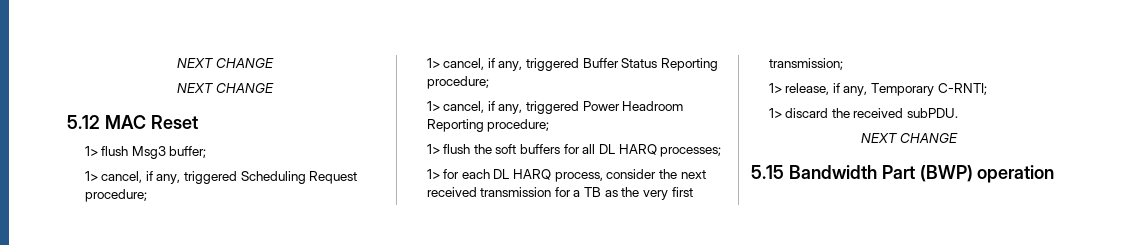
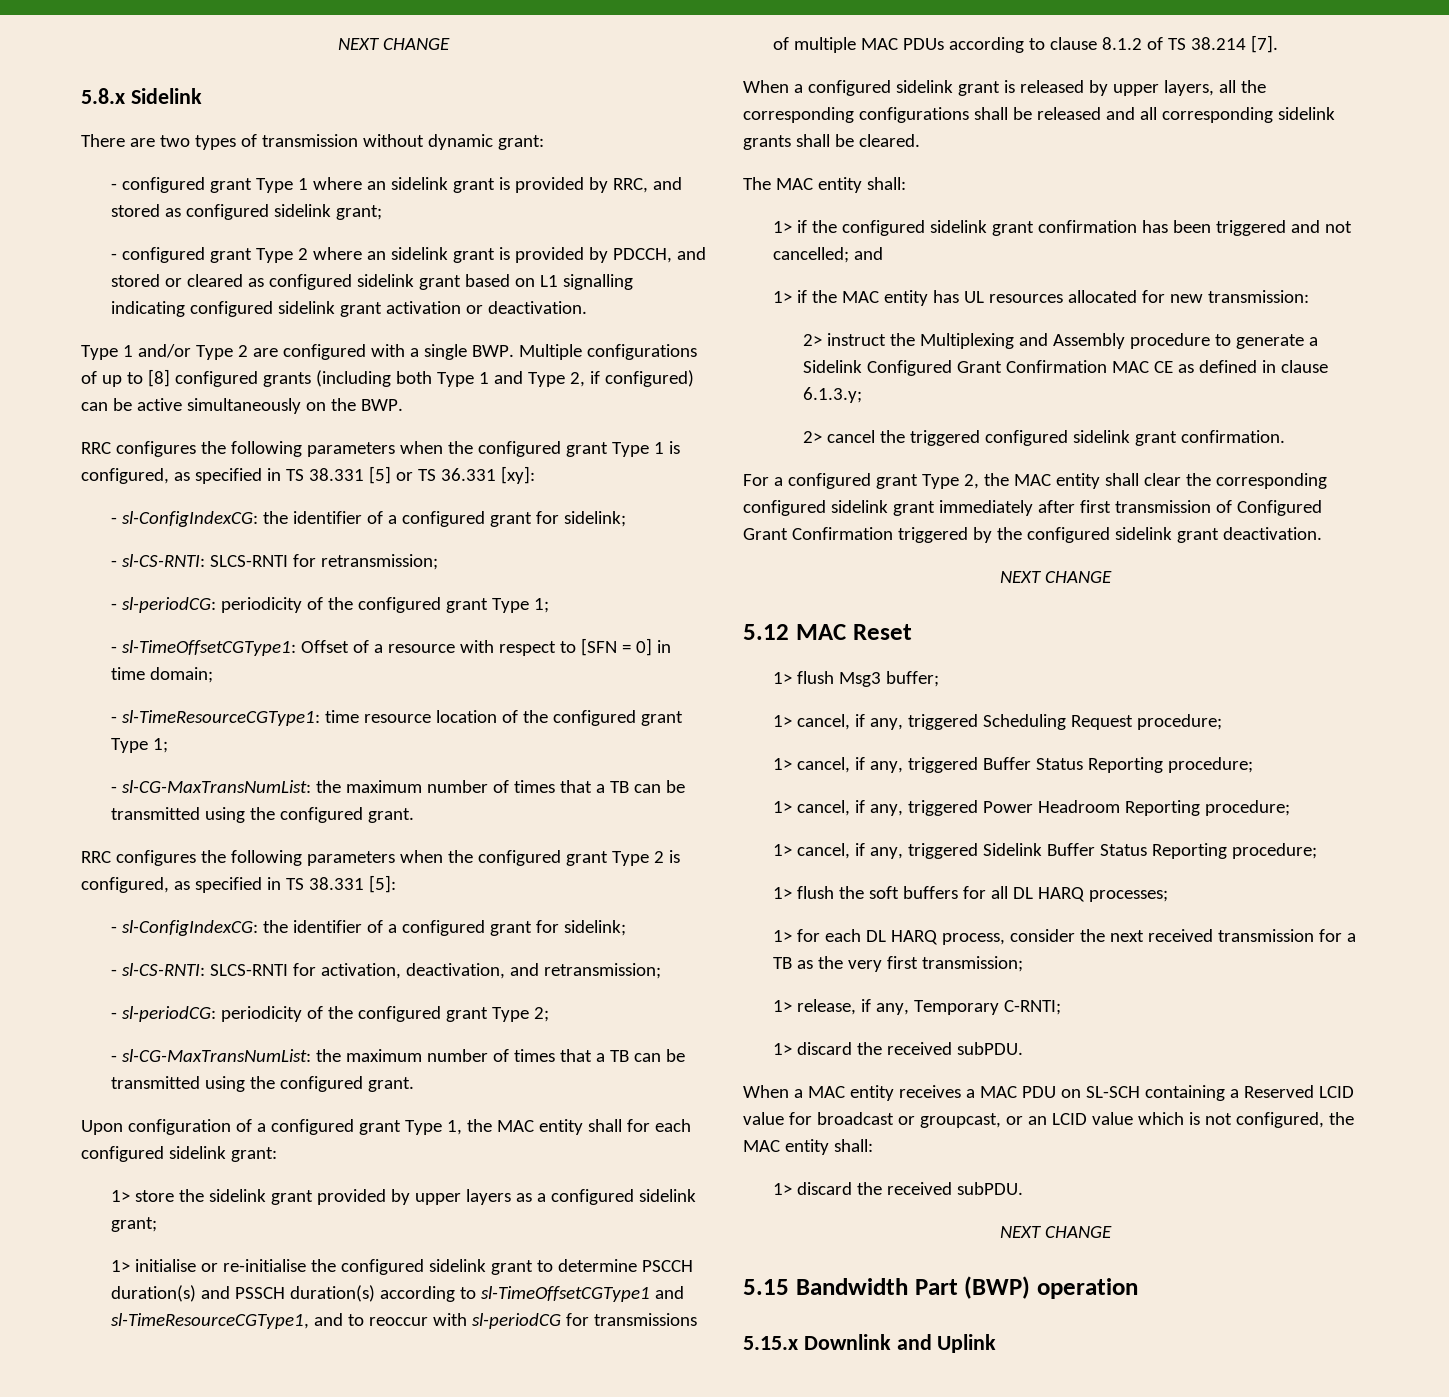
[177,58,274,68] NEXT CHANGE -> [338,38,450,50] [81,88,202,104] [81,134,544,150] [110,177,682,193] [110,204,382,220] [110,247,706,263] [110,274,633,290] [110,301,587,317] [81,344,697,360] [81,369,694,387] [81,398,403,414] [81,441,680,457] [81,466,535,484] [110,511,626,527] [110,554,438,570] [110,597,549,613] [110,638,671,656] [110,667,213,683] [110,710,683,726] [110,738,168,753] [110,780,685,793] [110,807,414,823] [81,850,680,866] [81,875,396,893] [110,920,626,936] [110,963,661,979] [110,1006,549,1022] [110,1049,685,1062] [110,1076,414,1092] [81,1119,691,1135] [81,1146,277,1162] [110,1189,696,1205] [110,1217,157,1232] [110,1259,693,1275] [110,1285,684,1302] [110,1313,697,1329] [772,35,1278,53] [743,80,1266,96] [743,107,1335,123] [743,134,920,150] [743,177,906,193] [772,220,1352,236] [772,247,883,263] [772,290,1309,306] [802,333,1318,349] [802,360,1328,376] [802,387,862,403] [802,430,1285,446] [743,473,1327,489] [743,500,1322,516] [743,527,1322,543] NEXT CHANGE // 5.8.x Sidelink // There are two types of transmission without dynamic grant: // - configured grant Type 1 where an sidelink grant is provided by RRC, and stored as configured sidelink grant; // - configured grant Type 2 where an sidelink grant is provided by PDCCH, and stored or cleared as configured sidelink grant based on L1 signalling indicating configured sidelink grant activation or deactivation. // Type 1 and/or Type 2 are configured with a single BWP. Multiple configurations of up to [8] configured grants (including both Type 1 and Type 2, if configured) can be active simultaneously on the BWP. // RRC configures the following parameters when the configured grant Type 1 is configured, as specified in TS 38.331 [5] or TS 36.331 [xy]: // - sl-ConfigIndexCG: the identifier of a configured grant for sidelink; // - sl-CS-RNTI: SLCS-RNTI for retransmission; // - sl-periodCG: periodicity of the configured grant Type 1; // - sl-TimeOffsetCGType1: Offset of a resource with respect to [SFN = 0] in time domain; // - sl-TimeResourceCGType1: time resource location of the configured grant Type 1; // - sl-CG-MaxTransNumList: the maximum number of times that a TB can be transmitted using the configured grant. // RRC configures the following parameters when the configured grant Type 2 is configured, as specified in TS 38.331 [5]: // - sl-ConfigIndexCG: the identifier of a configured grant for sidelink; // - sl-CS-RNTI: SLCS-RNTI for activation, deactivation, and retransmission; // - sl-periodCG: periodicity of the configured grant Type 2; // - sl-CG-MaxTransNumList: the maximum number of times that a TB can be transmitted using the configured grant. // Upon configuration of a configured grant Type 1, the MAC entity shall for each configured sidelink grant: // 1> store the sidelink grant provided by upper layers as a configured sidelink grant; // 1> initialise or re-initialise the configured sidelink grant to determine PSCCH duration(s) and PSSCH duration(s) according to sl-TimeOffsetCGType1 and sl-TimeResourceCGType1, and to reoccur with sl-periodCG for transmissions of multiple MAC PDUs according to clause 8.1.2 of TS 38.214 [7]. // When a configured sidelink grant is released by upper layers, all the corresponding configurations shall be released and all corresponding sidelink grants shall be cleared. // The MAC entity shall: // 1> if the configured sidelink grant confirmation has been triggered and not cancelled; and // 1> if the MAC entity has UL resources allocated for new transmission: // 2> instruct the Multiplexing and Assembly procedure to generate a Sidelink Configured Grant Confirmation MAC CE as defined in clause 6.1.3.y; // 2> cancel the triggered configured sidelink grant confirmation. // For a configured grant Type 2, the MAC entity shall clear the corresponding configured sidelink grant immediately after first transmission of Configured Grant Confirmation triggered by the configured sidelink grant deactivation.
(550, 125) none -> [772,843,1317,859] // 1> cancel, if any, triggered Sidelink Buffer Status Reporting procedure;
(959, 113) none -> [743,1085,1354,1101] [743,1112,1354,1128] [743,1139,873,1155] [772,1182,1023,1195] // When a MAC entity receives a MAC PDU on SL-SCH containing a Reserved LCID value for broadcast or groupcast, or an LCID value which is not configured, the MAC entity shall: // 1> discard the received subPDU.
(1055, 174) none -> [743,1334,997,1353] // 5.15.x Downlink and Uplink

